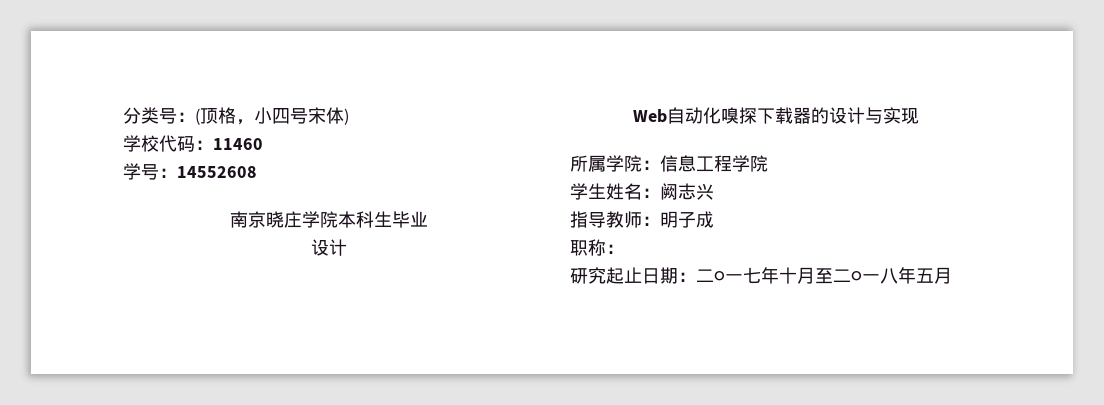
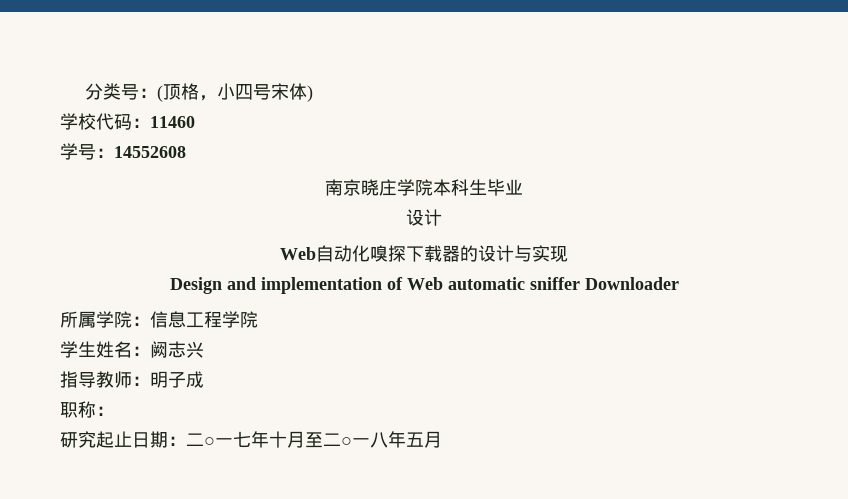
(919, 116) none -> [169,277,679,294] // Design and implementation of Web automatic sniffer Downloader

